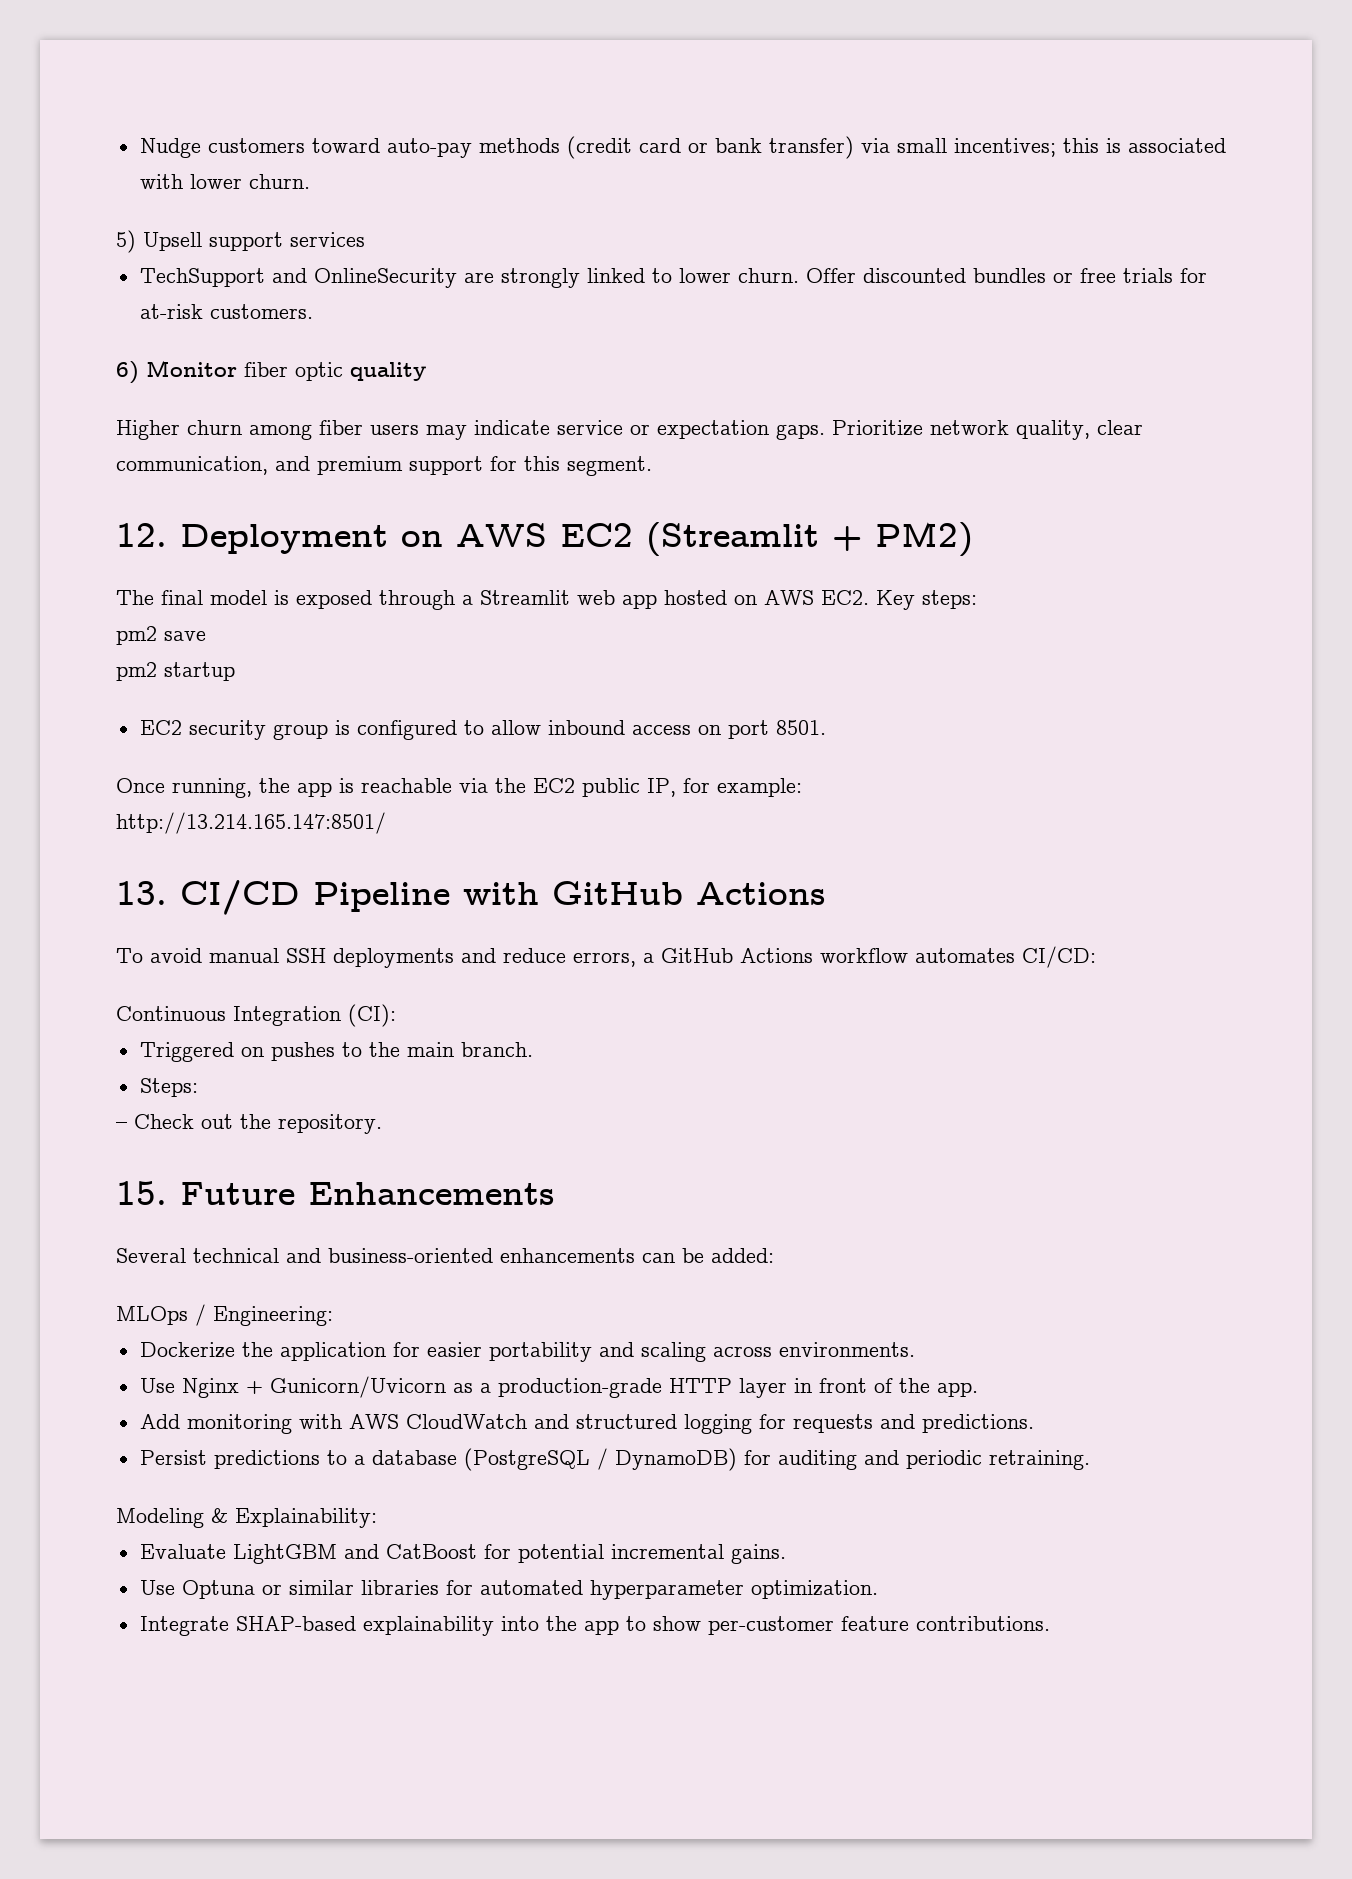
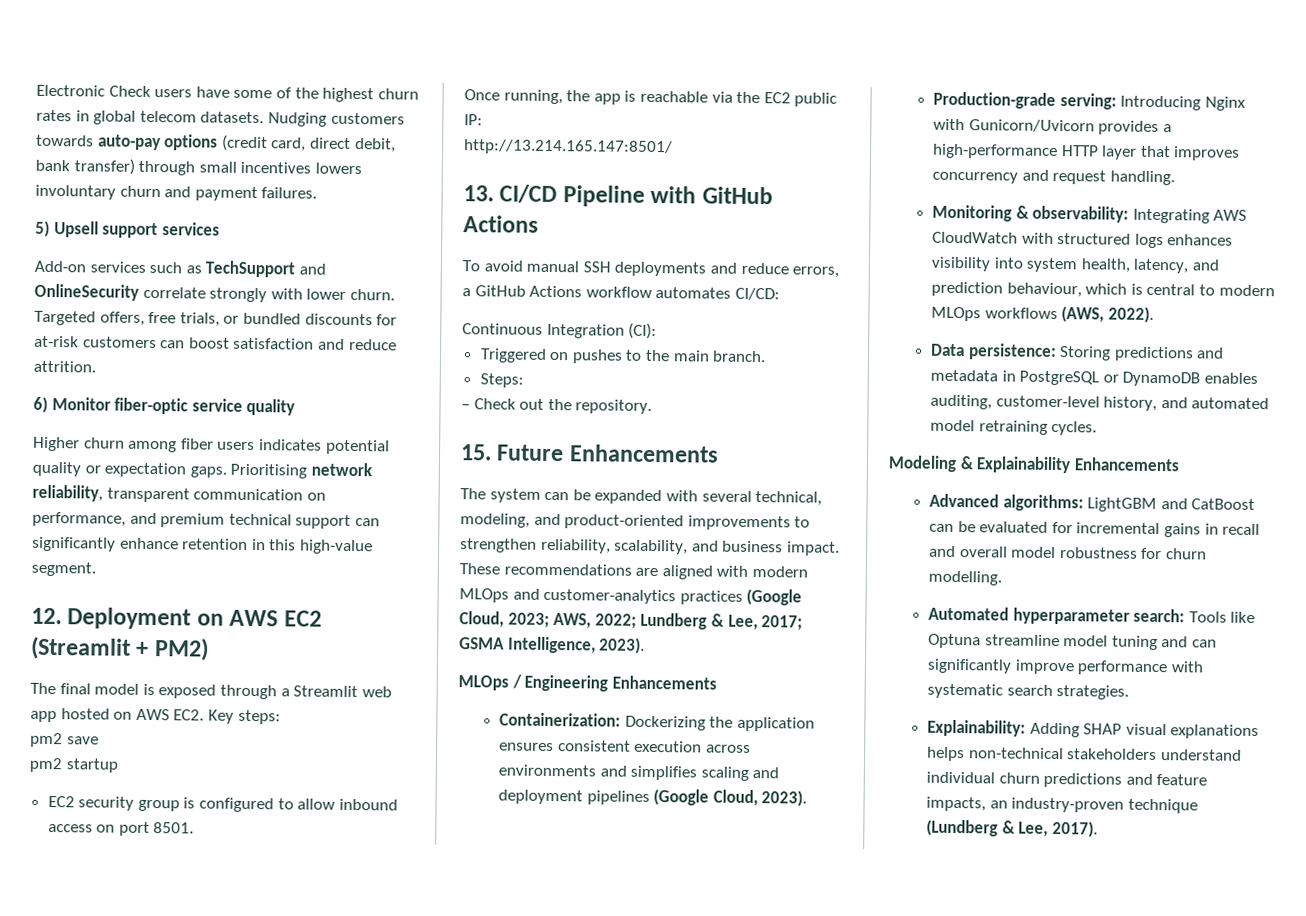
[139,136,1226,159] [139,174,310,189] [116,230,365,253] [139,268,1207,288] [139,304,313,319] Nudge customers toward auto‑pay methods (credit card or bank transfer) via small incentives; this is associated with lower churn. // 5) Upsell support services // TechSupport and OnlineSecurity are strongly linked to lower churn. Offer discounted bundles or free trials for at‑risk customers. -> [36,84,419,103] [36,109,405,127] [36,134,396,153] [35,158,362,176] [35,184,318,202] [35,220,220,239] [34,260,326,278] [34,283,395,303] [34,310,398,327] [34,335,397,351] [33,360,96,373] Electronic Check users have some of the highest churn rates in global telecom datasets. Nudging customers towards auto-pay options (credit card, direct debit, bank transfer) through small incentives lowers involuntary churn and payment failures. // 5) Upsell support services // Add-on services such as TechSupport and OnlineSecurity correlate strongly with lower churn. Targeted offers, free trials, or bundled discounts for at-risk customers can boost satisfaction and reduce attrition.
[244,362,343,381] fiber optic -> [114,397,243,415] fiber-optic service
[426,420,1143,440] [116,456,560,475] may indicate service or expectation gaps. Prioritize network quality, clear communication, and premium support for this -> [258,439,390,455] [32,461,373,479] [32,484,326,503] [32,511,380,530] [32,536,373,555] indicates potential quality or expectation gaps. Prioritising network reliability, transparent communication on performance, and premium technical support can significantly enhance retention in this high-value
[647,778,802,797] IP, for example: -> [464,114,483,126] IP:
[116,1248,774,1263] [116,1304,333,1326] [139,1342,915,1362] [139,1376,978,1398] [139,1414,1034,1434] [139,1448,1090,1471] [116,1508,377,1528] [139,1544,786,1564] [139,1580,878,1600] [139,1616,1050,1636] Several technical and business‑oriented enhancements can be added: // MLOps / Engineering: // Dockerize the application for easier portability and scaling across environments. // Use Nginx + Gunicorn/Uvicorn as a production‑grade HTTP layer in front of the app. // Add monitoring with AWS CloudWatch and structured logging for requests and predictions. // Persist predictions to a database (PostgreSQL / DynamoDB) for auditing and periodic retraining. // Modeling & Explainability: // Evaluate LightGBM and CatBoost for potential incremental gains. // Use Optuna or similar libraries for automated hyperparameter optimization. // Integrate SHAP‑based explainability into the app to show per‑customer feature contributions. -> [460,488,823,506] [460,513,811,531] [460,538,840,556] [459,563,808,580] [459,588,803,606] [459,611,804,631] [459,636,646,654] [458,674,717,692] [499,712,815,732] [499,740,751,753] [498,764,780,781] [498,789,808,807] [933,91,1246,111] [933,118,1172,136] [933,143,1241,161] [932,169,1175,186] [932,204,1248,224] [932,231,1234,249] [931,256,1220,274] [931,281,1275,298] [931,306,1154,323] [931,343,1225,362] [930,369,1258,387] [930,394,1270,412] [930,419,1098,436] [888,455,1180,474] [929,493,1256,513] [929,521,1261,538] [929,545,1207,560] [928,570,1003,586] [928,606,1256,625] [928,633,1217,651] [927,658,1204,676] [927,683,1130,700] [927,719,1260,740] [927,746,1242,762] [926,771,1208,788] [926,796,1198,814] [926,819,1098,838] The system can be expanded with several technical, modeling, and product-oriented improvements to strengthen reliability, scalability, and business impact. These recommendations are aligned with modern MLOps and customer-analytics practices (Google Cloud, 2023; AWS, 2022; Lundberg & Lee, 2017; GSMA Intelligence, 2023). // MLOps / Engineering Enhancements // Containerization: Dockerizing the application ensures consistent execution across environments and simplifies scaling and deployment pipelines (Google Cloud, 2023). // Production-grade serving: Introducing Nginx with Gunicorn/Uvicorn provides a high-performance HTTP layer that improves concurrency and request handling. // Monitoring & observability: Integrating AWS CloudWatch with structured logs enhances visibility into system health, latency, and prediction behaviour, which is central to modern MLOps workflows (AWS, 2022). // Data persistence: Storing predictions and metadata in PostgreSQL or DynamoDB enables auditing, customer-level history, and automated model retraining cycles. // Modeling & Explainability Enhancements // Advanced algorithms: LightGBM and CatBoost can be evaluated for incremental gains in recall and overall model robustness for churn modelling. // Automated hyperparameter search: Tools like Optuna streamline model tuning and can significantly improve performance with systematic search strategies. // Explainability: Adding SHAP visual explanations helps non-technical stakeholders understand individual churn predictions and feature impacts, an industry-proven technique (Lundberg & Lee, 2017).

